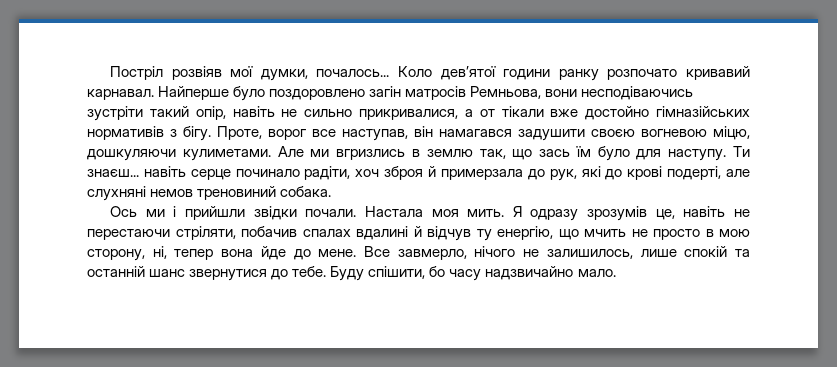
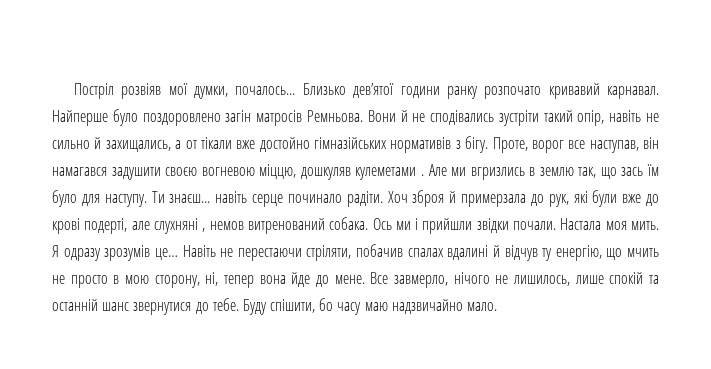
[398,66,433,77] Коло -> [302,83,346,95] Близько
[470,86,694,100] Ремньова, вони несподіваючись -> [306,110,495,125] Ремньова. Вони й не сподівались
[359,109,458,120] прикривалися, -> [94,137,171,152] й захищались,
[713,126,750,140] [87,149,271,161] міцю, дошкуляючи кулиметами. -> [259,164,424,180] міццю, дошкуляв кулеметами .
[304,166,380,180] радіти, хоч -> [346,191,408,207] радіти. Хоч
(601, 171) none -> [592,190,642,207] були вже
[150,186,277,200] немов треновиний -> [202,218,325,234] , немов витренований
(332, 191) // -> (369, 223) none
[655,206,726,220] це, навіть -> [154,245,216,260] це… Навіть
[546,249,633,259] залишилось, -> [513,275,571,286] лишилось,
(482, 275) none -> [364,302,388,311] маю

